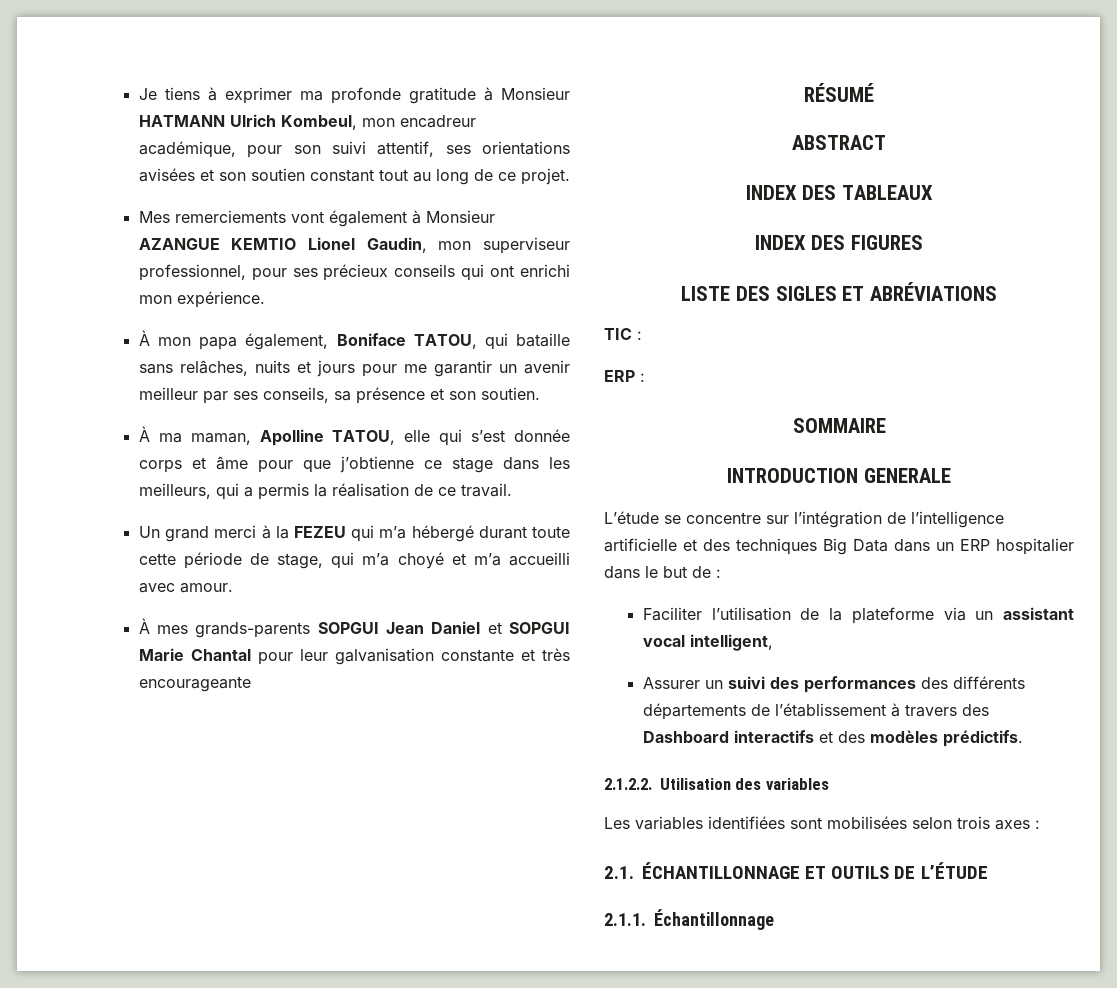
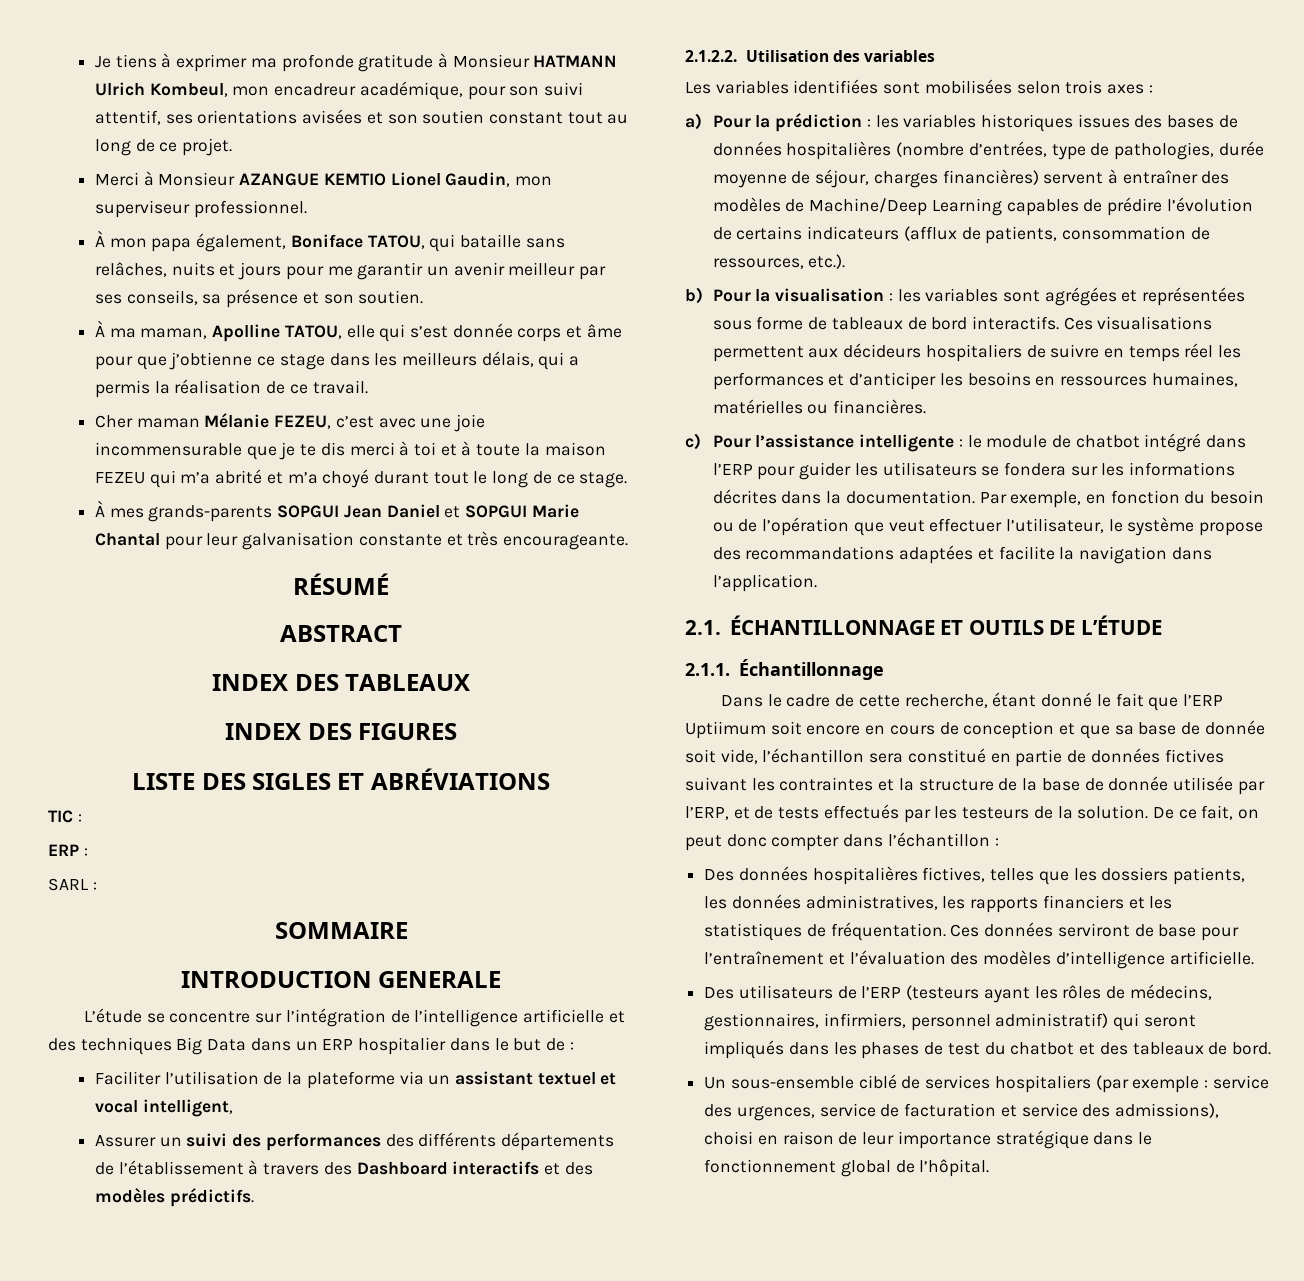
[138,210,407,227] Mes remerciements vont également -> [94,172,139,186] Merci
[138,264,570,281] [138,291,265,308] professionnel, pour ses précieux conseils qui ont enrichi mon expérience. -> [193,200,307,218] professionnel.
[138,483,211,499] meilleurs, -> [401,351,534,367] meilleurs délais,
[138,525,570,542] [138,552,570,569] [138,583,233,593] Un grand merci à la FEZEU qui m’a hébergé durant toute cette période de stage, qui m’a choyé et m’a accueilli avec amour. -> [94,413,485,432] [94,441,606,460] [94,469,628,488] Cher maman Mélanie FEZEU, c’est avec une joie incommensurable que je te dis merci à toi et à toute la maison FEZEU qui m’a abrité et m’a choyé durant tout le long de ce stage.
[138,676,251,692] encourageante -> [502,534,628,550] encourageante.
(645, 377) none -> [48,878,97,891] // SARL :
(1074, 613) none -> [537,1072,617,1085] textuel et
(1040, 824) none -> [685,113,1238,132] [712,141,1264,160] [712,169,1230,188] [712,197,1253,216] [712,226,1210,244] [712,254,846,269] [685,287,1246,306] [712,316,1213,330] [712,343,1242,362] [712,372,1238,390] [712,399,927,414] [685,433,1247,452] [712,462,1236,480] [712,489,1265,508] [712,517,1264,536] [712,545,1212,564] [712,574,817,592] // a) Pour la prédiction : les variables historiques issues des bases de données hospitalières (nombre d’entrées, type de pathologies, durée moyenne de séjour, charges financières) servent à entraîner des modèles de Machine/Deep Learning capables de prédire l’évolution de certains indicateurs (afflux de patients, consommation de ressources, etc.). // b) Pour la visualisation : les variables sont agrégées et représentées sous forme de tableaux de bord interactifs. Ces visualisations permettent aux décideurs hospitaliers de suivre en temps réel les performances et d’anticiper les besoins en ressources humaines, matérielles ou financières. // c) Pour l’assistance intelligente : le module de chatbot intégré dans l’ERP pour guider les utilisateurs se fondera sur les informations décrites dans la documentation. Par exemple, en fonction du besoin ou de l’opération que veut effectuer l’utilisateur, le système propose des recommandations adaptées et facilite la navigation dans l’application.
(774, 919) none -> [721,692,1223,711] [685,720,1265,739] [685,748,1224,767] [685,776,1265,795] [685,804,1260,823] [685,832,999,851] [704,866,1246,885] [704,894,1173,913] [704,922,1240,941] [704,950,1254,969] [704,984,1212,1003] [704,1013,1196,1031] [704,1040,1271,1059] [704,1074,1269,1093] [704,1103,1220,1121] [704,1130,1153,1149] [704,1159,990,1177] // Dans le cadre de cette recherche, étant donné le fait que l’ERP Uptiimum soit encore en cours de conception et que sa base de donnée soit vide, l’échantillon sera constitué en partie de données fictives suivant les contraintes et la structure de la base de donnée utilisée par l’ERP, et de tests effectués par les testeurs de la solution. De ce fait, on peut donc compter dans l’échantillon : // Des données hospitalières fictives, telles que les dossiers patients, les données administratives, les rapports financiers et les statistiques de fréquentation. Ces données serviront de base pour l’entraînement et l’évaluation des modèles d’intelligence artificielle. // Des utilisateurs de l’ERP (testeurs ayant les rôles de médecins, gestionnaires, infirmiers, personnel administratif) qui seront impliqués dans les phases de test du chatbot et des tableaux de bord. // Un sous-ensemble ciblé de services hospitaliers (par exemple : service des urgences, service de facturation et service des admissions), choisi en raison de leur importance stratégique dans le fonctionnement global de l’hôpital.

